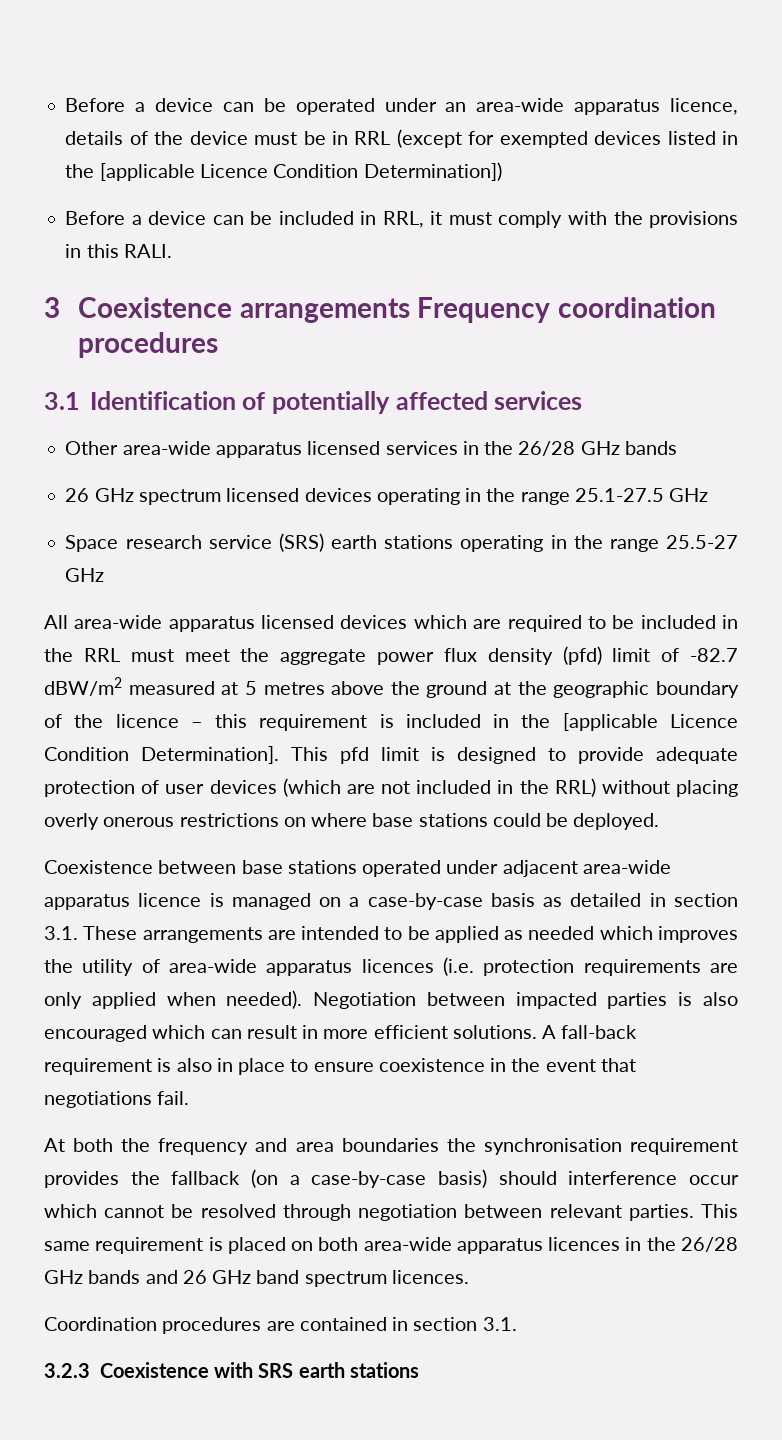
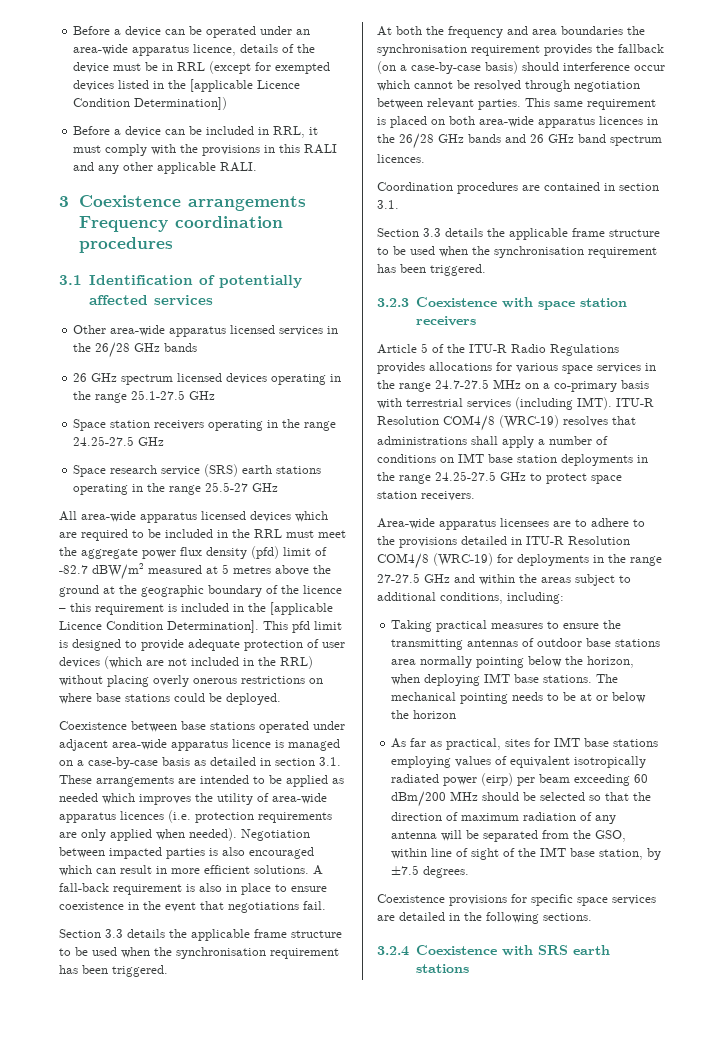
(119, 251) none -> [304,144,338,154] [73,162,217,174] RALI and any other applicable
(709, 495) none -> [73,419,337,431] [73,436,165,446] // Space station receivers operating in the range 24.25-27.5 GHz
(190, 1098) none -> [59,929,342,941] [59,947,339,959] [59,965,168,977] // Section 3.3 details the applicable frame structure to be used when the synchronisation requirement has been triggered.
[44,1363,90,1378] 3.2.3 -> [377,228,660,240] [377,246,657,258] [377,264,486,276] [377,297,627,310] [415,316,476,326] [377,343,619,356] [377,362,656,374] [377,379,649,392] [377,397,654,410] [377,415,636,431] [377,436,608,448] [377,453,648,466] [377,471,622,484] [377,491,475,501] [377,518,645,530] [377,536,630,548] [377,553,662,569] [377,573,631,586] [377,592,564,604] [391,620,622,632] [391,638,661,650] [391,656,635,668] [391,673,619,686] [391,692,647,704] [391,710,457,719] [391,737,659,750] [391,756,647,768] [391,773,649,786] [391,791,652,807] [391,812,617,824] [391,830,627,842] [391,847,662,860] [391,865,470,878] [377,894,656,906] [377,912,592,924] [377,946,409,956] Section 3.3 details the applicable frame structure to be used when the synchronisation requirement has been triggered. // 3.2.3 Coexistence with space station receivers // Article 5 of the ITU-R Radio Regulations provides allocations for various space services in the range 24.7-27.5 MHz on a co-primary basis with terrestrial services (including IMT). ITU-R Resolution COM4/8 (WRC-19) resolves that administrations shall apply a number of conditions on IMT base station deployments in the range 24.25-27.5 GHz to protect space station receivers. // Area-wide apparatus licensees are to adhere to the provisions detailed in ITU-R Resolution COM4/8 (WRC-19) for deployments in the range 27-27.5 GHz and within the areas subject to additional conditions, including: // Taking practical measures to ensure the transmitting antennas of outdoor base stations area normally pointing below the horizon, when deploying IMT base stations. The mechanical pointing needs to be at or below the horizon // As far as practical, sites for IMT base stations employing values of equivalent isotropically radiated power (eirp) per beam exceeding 60 dBm/200 MHz should be selected so that the direction of maximum radiation of any antenna will be separated from the GSO, within line of sight of the IMT base station, by ±7.5 degrees. // Coexistence provisions for specific space services are detailed in the following sections. // 3.2.4

